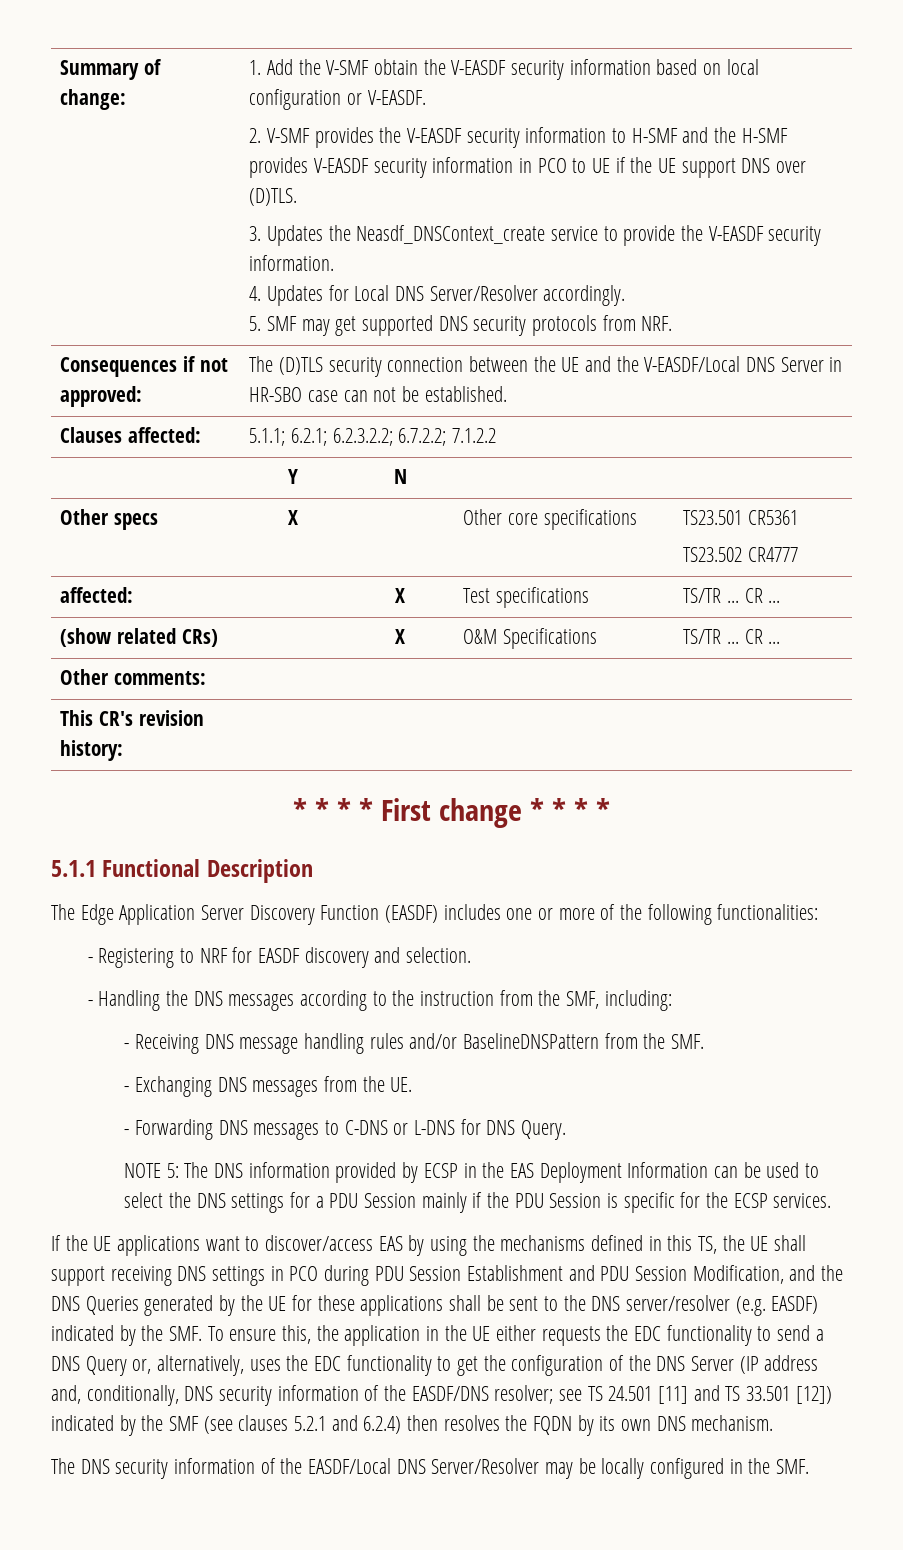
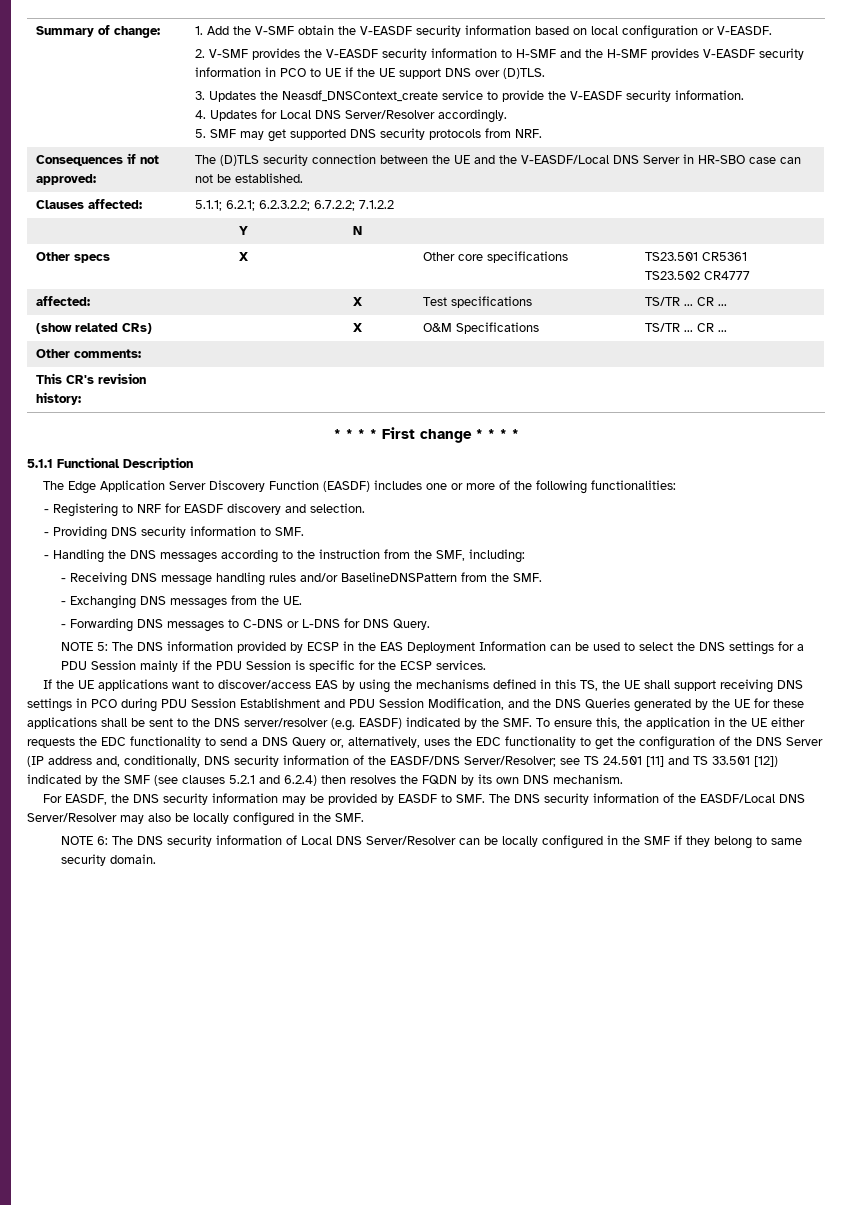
(471, 955) none -> [44,526,305,540] // - Providing DNS security information to SMF.
[494,1385,554,1404] resolver; -> [464,756,556,767] Server/Resolver;
(774, 1423) none -> [43,793,486,805] For EASDF, the DNS security information may be provided by EASDF to SMF.
(574, 1470) none -> [148,813,171,822] also
(810, 1466) none -> [61,835,803,849] [61,854,157,866] // NOTE 6: The DNS security information of Local DNS Server/Resolver can be locally configured in the SMF if they belong to same security domain.

